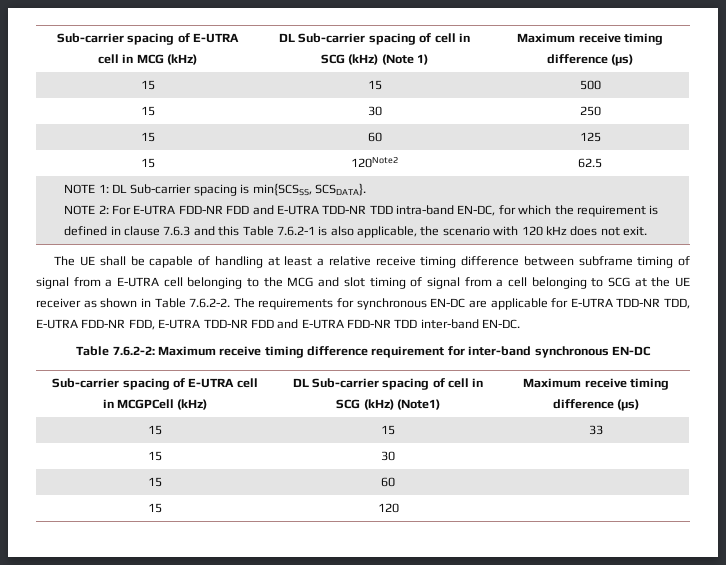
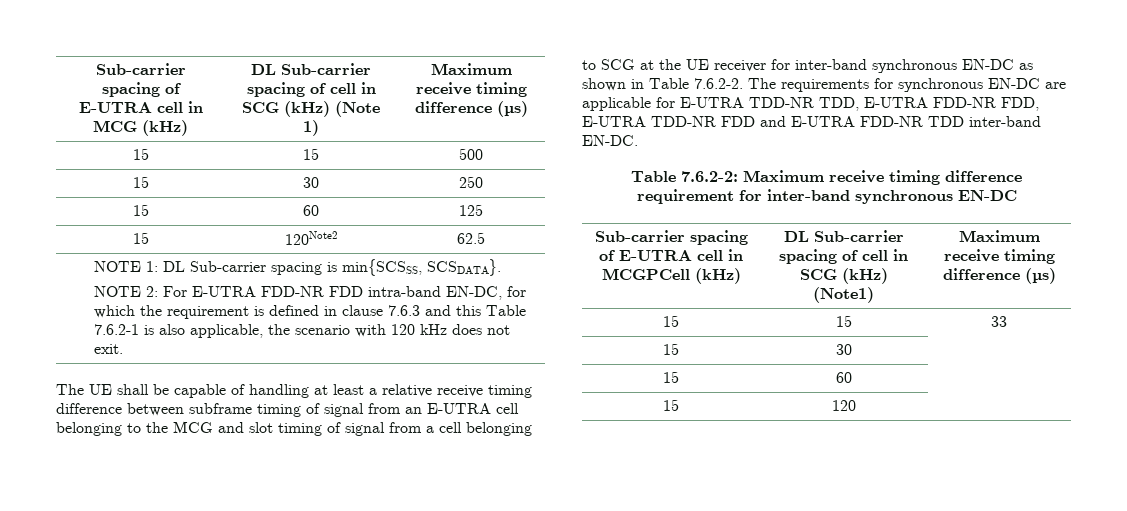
[252,205,393,215] and E-UTRA TDD-NR TDD -> (363, 291) none
[105,279,113,287] a -> [405,407,422,414] an
(81, 303) none -> [771,59,1014,73] for inter-band synchronous EN-DC

